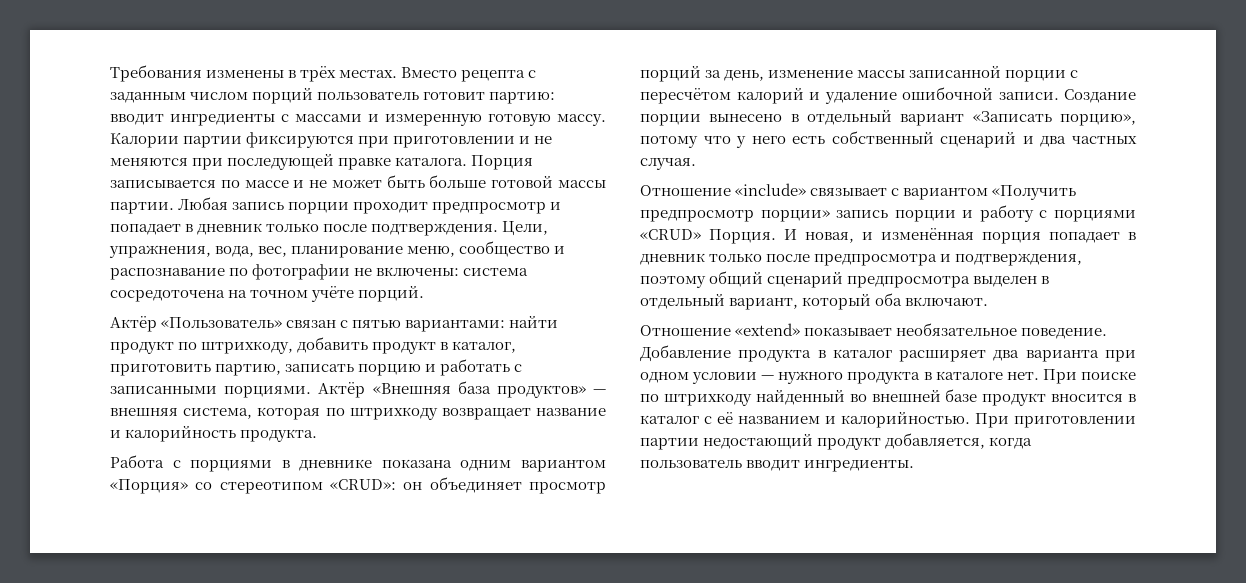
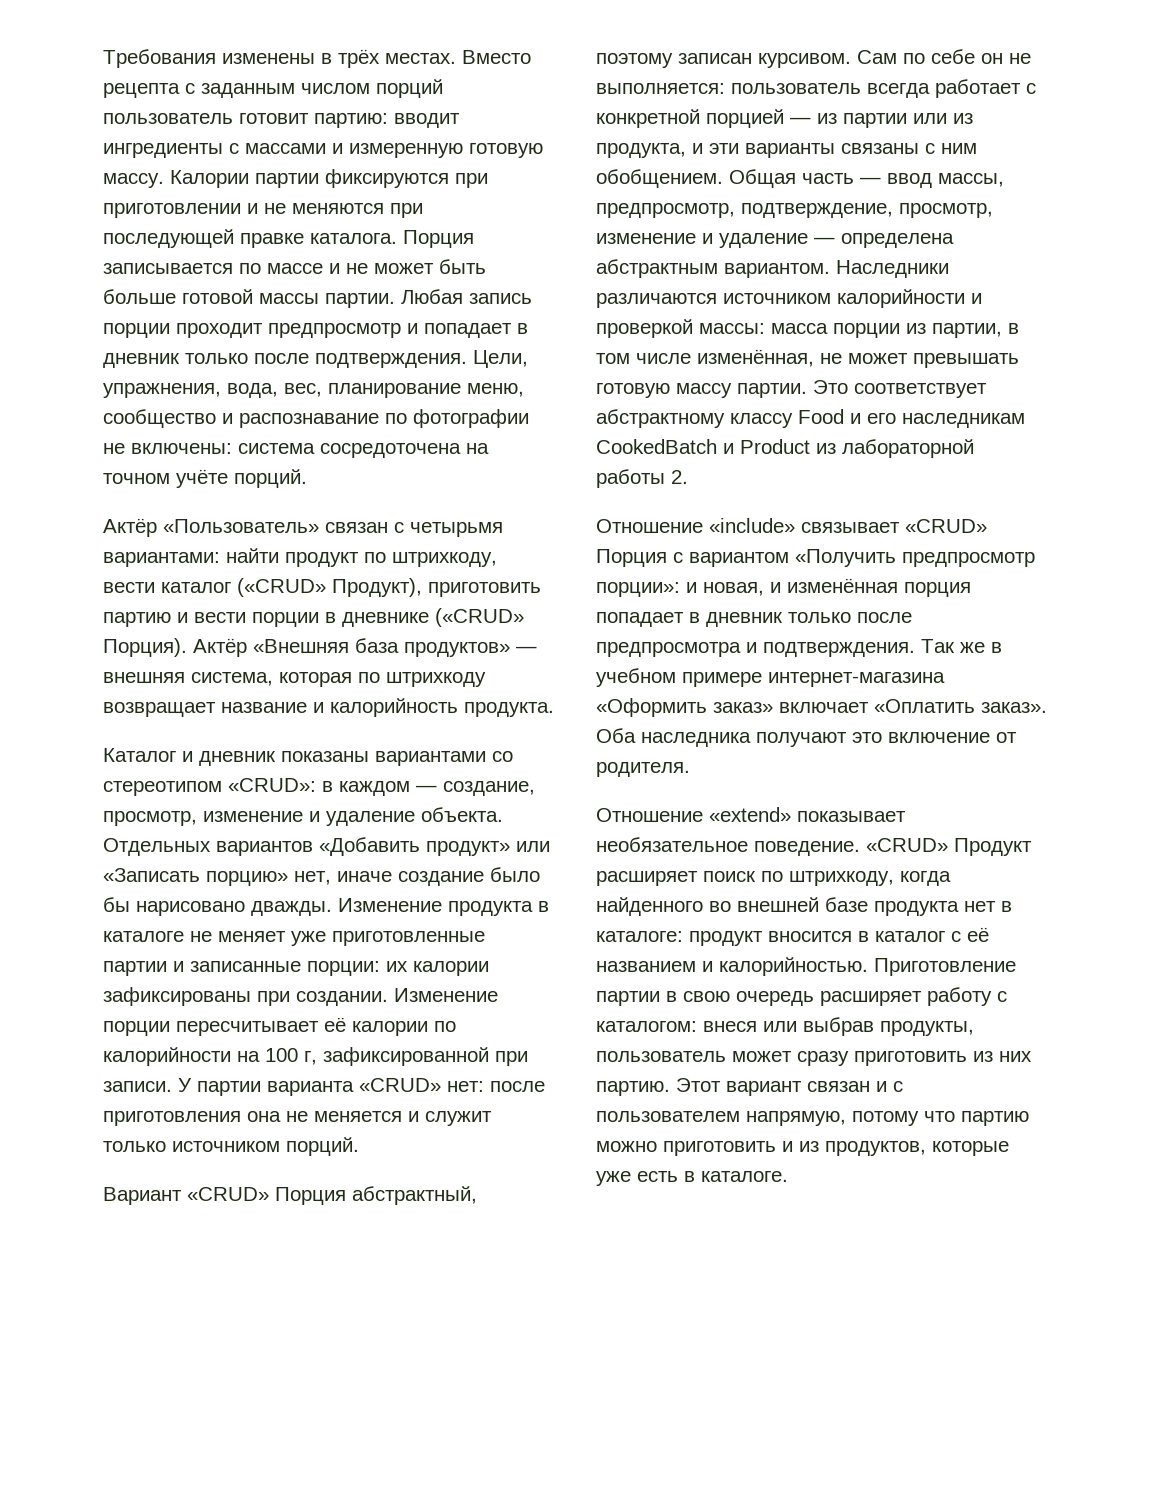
[352,320,402,328] пятью -> [410,522,503,537] четырьмя
[297,337,517,354] [110,359,523,376] [110,386,312,398] добавить продукт в каталог, приготовить партию, записать порцию и работать с записанными порциями. -> [103,578,541,597] [103,608,524,627] [103,638,187,657] вести каталог («CRUD» Продукт), приготовить партию и вести порции в дневнике («CRUD» Порция).
[110,455,606,472] [110,477,606,494] [640,65,1079,82] [640,87,1136,104] [640,109,1136,126] [640,131,1137,148] [640,158,696,170] Работа с порциями в дневнике показана одним вариантом «Порция» со стереотипом «CRUD»: он объединяет просмотр порций за день, изменение массы записанной порции с пересчётом калорий и удаление ошибочной записи. Создание порции вынесено в отдельный вариант «Записать порцию», потому что у него есть собственный сценарий и два частных случая. -> [103,748,513,766] [103,778,535,796] [103,807,503,826] [103,837,550,856] [103,867,540,886] [103,897,549,916] [103,931,485,946] [103,961,489,976] [103,987,498,1006] [103,1017,456,1036] [103,1047,528,1066] [103,1078,545,1096] [103,1111,492,1126] [103,1137,359,1156] [103,1186,477,1205] [596,49,1031,68] [596,79,1036,98] [596,109,973,128] [596,143,977,158] [596,169,1004,188] [596,203,993,218] [596,233,954,248] [596,259,949,278] [596,289,982,308] [596,319,1019,338] [596,349,1019,368] [596,380,987,398] [596,409,1025,428] [596,439,974,458] [596,469,688,488] Каталог и дневник показаны вариантами со стереотипом «CRUD»: в каждом — создание, просмотр, изменение и удаление объекта. Отдельных вариантов «Добавить продукт» или «Записать порцию» нет, иначе создание было бы нарисовано дважды. Изменение продукта в каталоге не меняет уже приготовленные партии и записанные порции: их калории зафиксированы при создании. Изменение порции пересчитывает её калории по калорийности на 100 г, зафиксированной при записи. У партии варианта «CRUD» нет: после приготовления она не меняется и служит только источником порций. // Вариант «CRUD» Порция абстрактный, поэтому записан курсивом. Сам по себе он не выполняется: пользователь всегда работает с конкретной порцией — из партии или из продукта, и эти варианты связаны с ним обобщением. Общая часть — ввод массы, предпросмотр, подтверждение, просмотр, изменение и удаление — определена абстрактным вариантом. Наследники различаются источником калорийности и проверкой массы: масса порции из партии, в том числе изменённая, не может превышать готовую массу партии. Это соответствует абстрактному классу Food и его наследникам CookedBatch и Product из лабораторной работы 2.
(888, 192) none -> [905,519,987,533] [596,549,667,567] «CRUD» Порция
[760,205,1136,222] [640,229,797,244] порции» запись порции и работу с порциями «CRUD» Порция. И -> [596,582,697,597] порции»: и
[955,253,1083,266] [640,271,1050,288] [640,293,989,310] подтверждения, поэтому общий сценарий предпросмотра выделен в отдельный вариант, который оба включают. -> [763,639,1002,657] [596,668,945,687] [596,698,1047,717] [596,728,1017,747] [596,762,690,777] подтверждения. Так же в учебном примере интернет-магазина «Оформить заказ» включает «Оплатить заказ». Оба наследника получают это включение от родителя.
[640,345,1136,362] [640,369,1136,384] [640,389,978,406] Добавление продукта в каталог расширяет два варианта при одном условии — нужного продукта в каталоге нет. При поиске по штрихкоду найденный во внешней базе -> [866,838,1032,856] [596,871,951,886] [596,897,1012,916] [596,931,683,942] «CRUD» Продукт расширяет поиск по штрихкоду, когда найденного во внешней базе продукта нет в каталоге:
[975,413,1136,428] [640,433,1033,450] [640,460,915,472] При приготовлении партии недостающий продукт добавляется, когда пользователь вводит ингредиенты. -> [874,958,1016,976] [596,987,1007,1006] [596,1017,974,1036] [596,1051,1032,1066] [596,1078,903,1096] [596,1111,1029,1126] [596,1141,1009,1156] [596,1171,788,1186] Приготовление партии в свою очередь расширяет работу с каталогом: внеся или выбрав продукты, пользователь может сразу приготовить из них партию. Этот вариант связан и с пользователем напрямую, потому что партию можно приготовить и из продуктов, которые уже есть в каталоге.

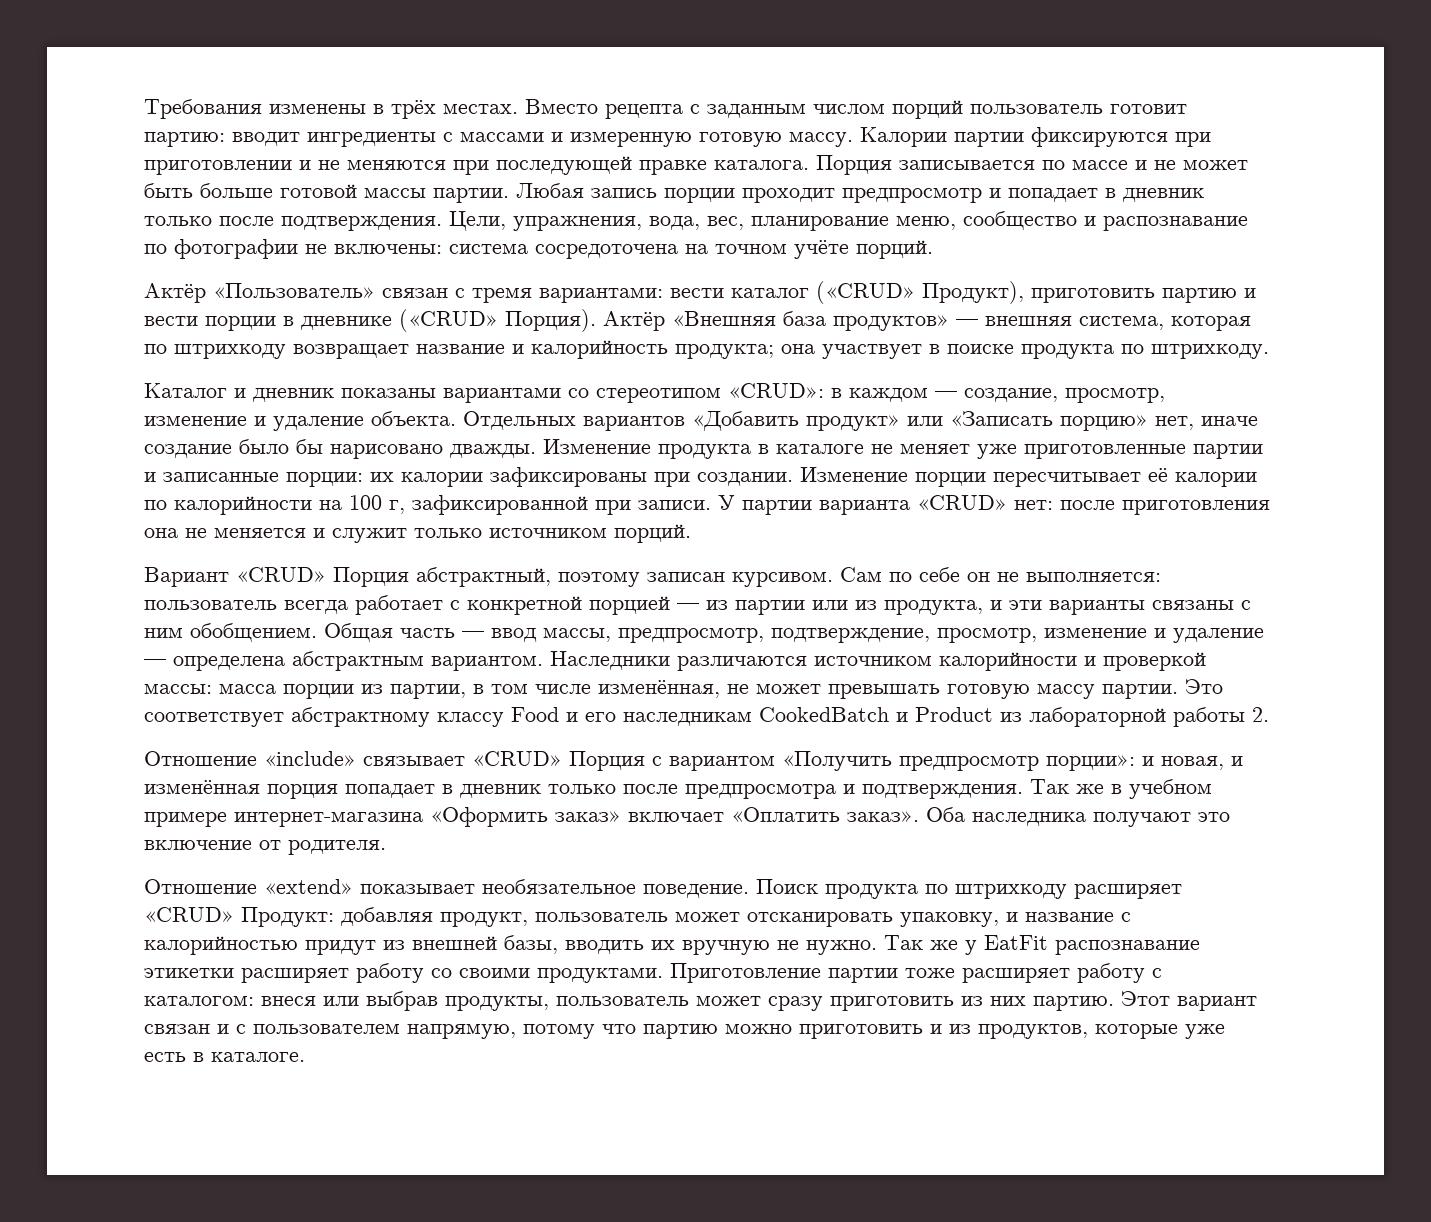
[410,522,503,537] [103,548,497,567] четырьмя вариантами: найти продукт по штрихкоду, -> [472,288,663,303] тремя вариантами:
[464,702,554,717] продукта. -> [675,344,1269,359] продукта; она участвует в поиске продукта по штрихкоду.
[866,838,1032,856] [596,871,951,886] [596,897,1012,916] [596,927,989,946] [596,957,1016,976] [596,991,814,1006] «CRUD» Продукт расширяет поиск по штрихкоду, когда найденного во внешней базе продукта нет в каталоге: продукт вносится в каталог с её названием и калорийностью. Приготовление партии в свою очередь -> [756,879,1182,899] [144,907,1131,927] [144,935,1200,955] [144,963,955,983] Поиск продукта по штрихкоду расширяет «CRUD» Продукт: добавляя продукт, пользователь может отсканировать упаковку, и название с калорийностью придут из внешней базы, вводить их вручную не нужно. Так же у EatFit распознавание этикетки расширяет работу со своими продуктами. Приготовление партии тоже

